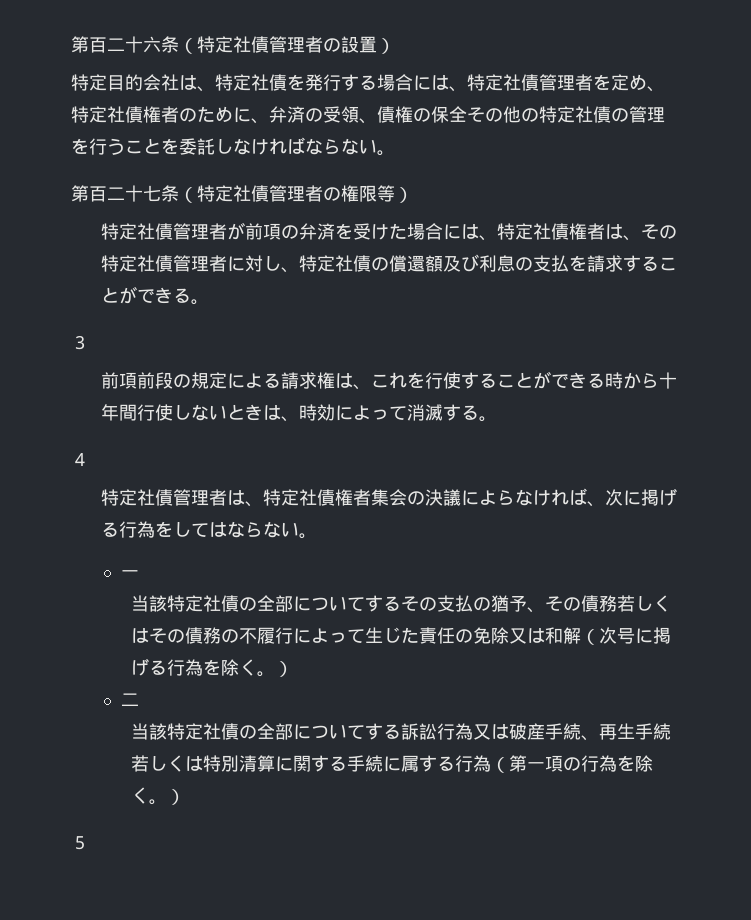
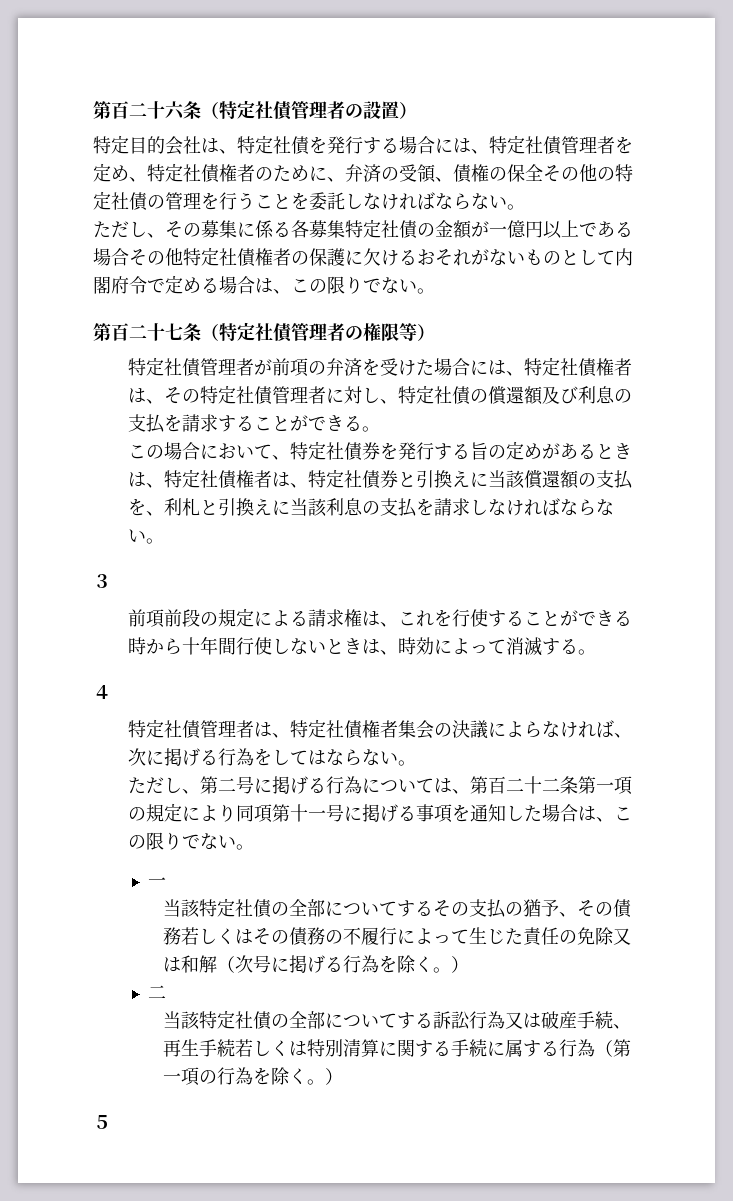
(395, 153) none -> [93,219,633,239] [93,247,633,267] [93,275,435,294] // ただし、その募集に係る各募集特定社債の金額が一億円以上である場合その他特定社債権者の保護に欠けるおそれがないものとして内閣府令で定める場合は、この限りでない。
(209, 302) none -> [128,441,633,461] [128,469,634,489] [128,498,615,517] [128,529,165,544] // この場合において、特定社債券を発行する旨の定めがあるときは、特定社債権者は、特定社債券と引換えに当該償還額の支払を、利札と引換えに当該利息の支払を請求しなければならない。
(317, 536) none -> [128,776,633,795] [128,803,633,823] [128,832,255,850] // ただし、第二号に掲げる行為については、第百二十二条第一項の規定により同項第十一号に掲げる事項を通知した場合は、この限りでない。

